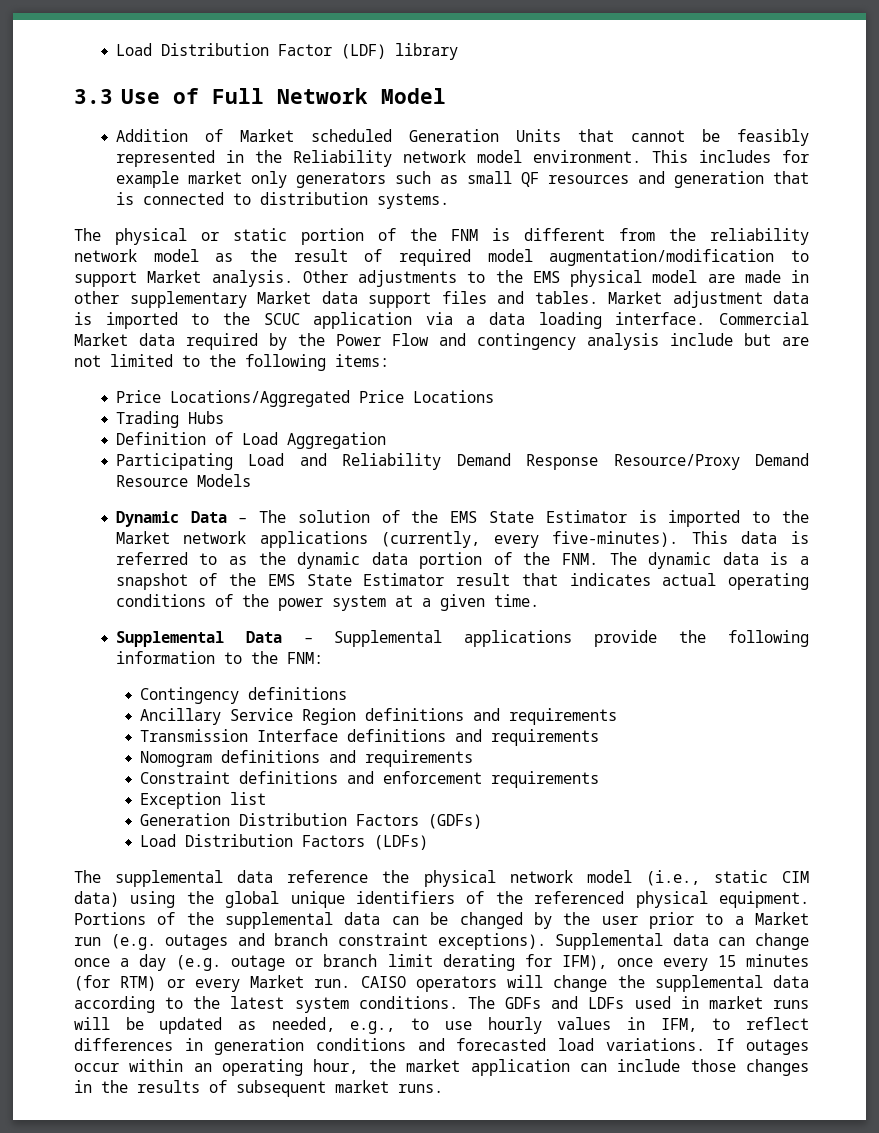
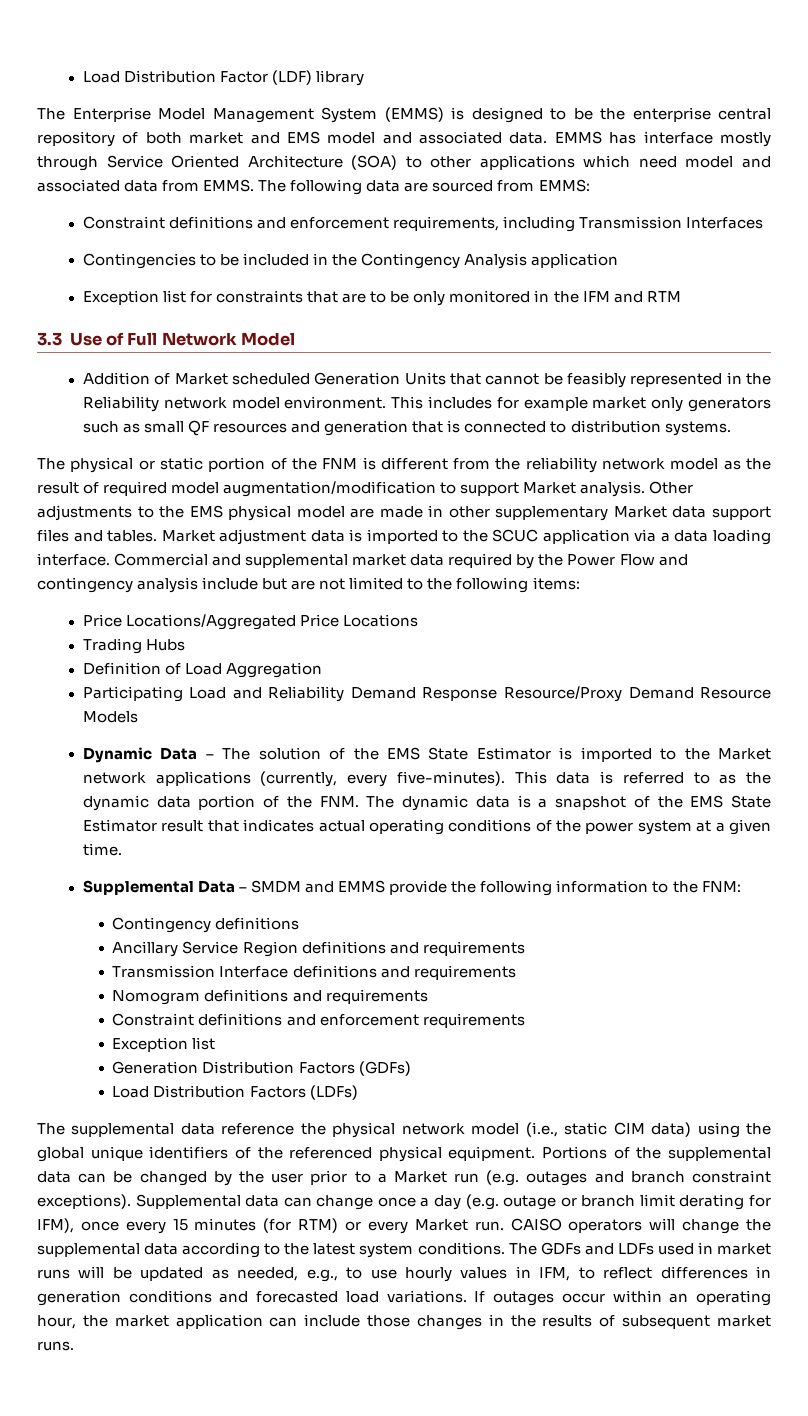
(458, 51) none -> [37,107,771,123] [37,131,771,147] [37,155,771,171] [37,179,590,195] [82,216,764,232] [82,253,619,269] [82,290,681,306] // The Enterprise Model Management System (EMMS) is designed to be the enterprise central repository of both market and EMS model and associated data. EMMS has interface mostly through Service Oriented Architecture (SOA) to other applications which need model and associated data from EMMS. The following data are sourced from EMMS: // Constraint definitions and enforcement requirements, including Transmission Interfaces // Contingencies to be included in the Contingency Analysis application // Exception list for constraints that are to be only monitored in the IFM and RTM
[74,333,128,346] Market -> [212,554,407,568] and supplemental market
[334,630,573,647] Supplemental applications -> [251,880,386,893] SMDM and EMMS

